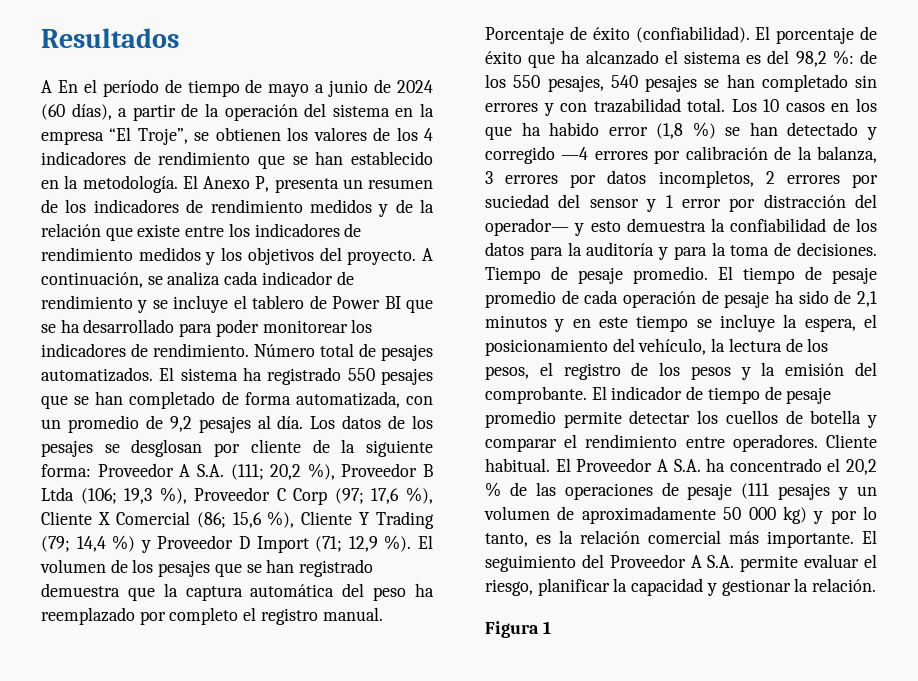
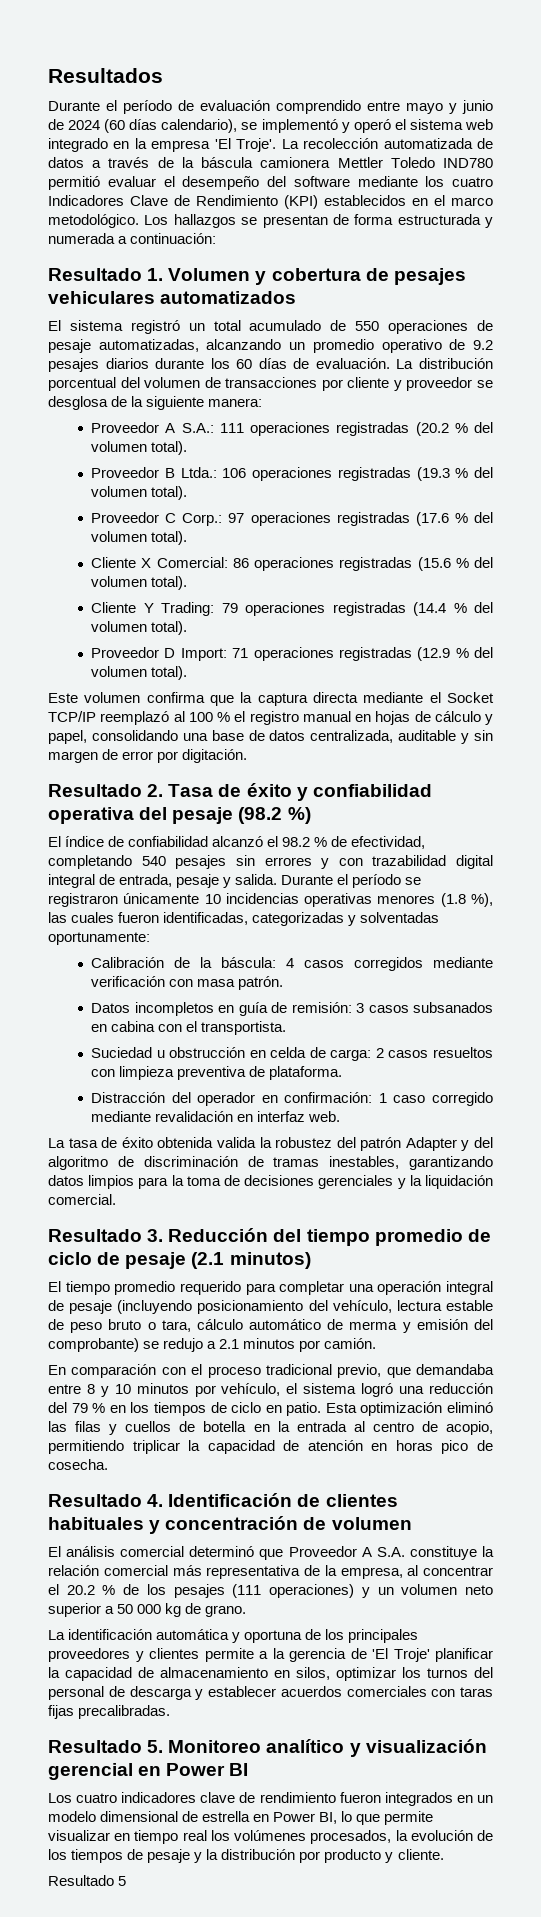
[41,80,78,93] A En -> [48,101,100,111] Durante
[187,79,434,97] [41,103,435,121] [41,127,434,145] [41,151,433,169] [41,175,433,193] [41,199,434,217] [41,223,362,241] [41,247,434,265] [41,271,354,288] [41,295,433,313] [41,319,373,337] [41,343,433,361] [41,367,433,385] [41,391,434,409] [41,415,433,433] [41,439,301,457] tiempo de mayo a junio de 2024 (60 días), a partir de la operación del sistema en la empresa “El Troje”, se obtienen los valores de los 4 indicadores de rendimiento que se han establecido en la metodología. El Anexo P, presenta un resumen de los indicadores de rendimiento medidos y de la relación que existe entre los indicadores de rendimiento medidos y los objetivos del proyecto. A continuación, se analiza cada indicador de rendimiento y se incluye el tablero de Power BI que se ha desarrollado para poder monitorear los indicadores de rendimiento. Número total de pesajes automatizados. El sistema ha registrado 550 pesajes que se han completado de forma automatizada, con un promedio de 9,2 pesajes al día. Los datos de los pesajes se desglosan por cliente -> [200,100,493,114] [48,119,493,133] [48,138,494,152] [48,157,494,168] [48,176,493,190] [48,195,493,209] [48,214,493,228] [48,233,217,244] [48,268,466,285] [48,291,297,304] [48,320,494,334] [48,339,494,353] [48,358,493,372] [48,377,493,391] [48,396,108,410] evaluación comprendido entre mayo y junio de 2024 (60 días calendario), se implementó y operó el sistema web integrado en la empresa 'El Troje'. La recolección automatizada de datos a través de la báscula camionera Mettler Toledo IND780 permitió evaluar el desempeño del software mediante los cuatro Indicadores Clave de Rendimiento (KPI) establecidos en el marco metodológico. Los hallazgos se presentan de forma estructurada y numerada a continuación: // Resultado 1. Volumen y cobertura de pesajes vehiculares automatizados // El sistema registró un total acumulado de 550 operaciones de pesaje automatizadas, alcanzando un promedio operativo de 9.2 pesajes diarios durante los 60 días de evaluación. La distribución porcentual del volumen de transacciones por cliente y proveedor se desglosa
[41,463,433,480] [41,487,433,505] [41,511,434,529] [41,535,434,553] [40,559,374,577] [41,583,434,601] [41,607,383,625] [485,26,877,44] [485,50,877,68] [485,74,848,92] forma: Proveedor A S.A. (111; 20,2 %), Proveedor B Ltda (106; 19,3 %), Proveedor C Corp (97; 17,6 %), Cliente X Comercial (86; 15,6 %), Cliente Y Trading (79; 14,4 %) y Proveedor D Import (71; 12,9 %). El volumen de los pesajes que se han registrado demuestra que la captura automática del peso ha reemplazado por completo el registro manual. Porcentaje de éxito (confiabilidad). El porcentaje de éxito que ha alcanzado el sistema es del 98,2 %: de los 550 pesajes, 540 pesajes se han completado -> [208,398,263,407] [91,422,494,436] [91,441,188,455] [91,467,494,481] [91,486,188,500] [91,512,494,526] [91,531,188,545] [91,557,494,571] [91,576,188,590] [91,602,494,616] [91,621,188,635] [91,647,494,661] [91,666,188,680] [48,692,494,706] [48,711,493,725] [48,730,494,744] [48,749,248,763] [48,783,432,801] [48,807,311,824] [48,836,426,849] [48,855,227,869] manera: // Proveedor A S.A.: 111 operaciones registradas (20.2 % del volumen total). // Proveedor B Ltda.: 106 operaciones registradas (19.3 % del volumen total). // Proveedor C Corp.: 97 operaciones registradas (17.6 % del volumen total). // Cliente X Comercial: 86 operaciones registradas (15.6 % del volumen total). // Cliente Y Trading: 79 operaciones registradas (14.4 % del volumen total). // Proveedor D Import: 71 operaciones registradas (12.9 % del volumen total). // Este volumen confirma que la captura directa mediante el Socket TCP/IP reemplazó al 100 % el registro manual en hojas de cálculo y papel, consolidando una base de datos centralizada, auditable y sin margen de error por digitación. // Resultado 2. Tasa de éxito y confiabilidad operativa del pesaje (98.2 %) // El índice de confiabilidad alcanzó el 98.2 % de efectividad, completando 540 pesajes
[687,98,877,112] [485,122,877,140] [485,146,877,164] [485,170,878,188] [485,194,877,212] [485,218,877,236] [485,242,877,260] [485,266,877,284] [485,290,877,308] [485,314,877,332] [485,338,829,356] [485,362,877,380] [485,386,832,404] [485,410,877,428] [485,434,877,452] [485,458,877,475] [485,482,878,500] [484,506,877,524] [485,530,877,548] [485,554,877,572] [485,578,877,596] [485,621,551,638] total. Los 10 casos en los que ha habido error (1,8 %) se han detectado y corregido —4 errores por calibración de la balanza, 3 errores por datos incompletos, 2 errores por suciedad del sensor y 1 error por distracción del operador— y esto demuestra la confiabilidad de los datos para la auditoría y para la toma de decisiones. Tiempo de pesaje promedio. El tiempo de pesaje promedio de cada operación de pesaje ha sido de 2,1 minutos y en este tiempo se incluye la espera, el posicionamiento del vehículo, la lectura de los pesos, el registro de los pesos y la emisión del comprobante. El indicador de tiempo de pesaje promedio permite detectar los cuellos de botella y comparar el rendimiento entre operadores. Cliente habitual. El Proveedor A S.A. ha concentrado el 20,2 % de las operaciones de pesaje (111 pesajes y un volumen de aproximadamente 50 000 kg) y por lo tanto, es la relación comercial más importante. El seguimiento del Proveedor A S.A. permite evaluar el riesgo, planificar la capacidad y gestionar la relación. // Figura 1 -> [456,855,493,869] [48,874,422,888] [48,893,493,907] [48,912,440,926] [48,932,150,945] [91,957,493,971] [91,976,284,990] [91,1002,494,1016] [91,1021,287,1035] [91,1047,493,1061] [91,1066,343,1080] [91,1092,493,1106] [91,1111,341,1122] [48,1137,493,1151] [48,1156,493,1170] [48,1175,493,1189] [48,1194,116,1205] [48,1228,491,1246] [48,1252,311,1269] [48,1281,493,1295] [48,1300,494,1314] [48,1319,494,1333] [48,1338,377,1352] [48,1364,494,1378] [48,1383,494,1397] [48,1402,493,1416] [48,1421,493,1435] [48,1440,493,1454] [48,1459,108,1470] [48,1493,398,1507] [48,1516,412,1534] [48,1546,494,1560] [48,1565,493,1579] [48,1584,494,1598] [48,1603,247,1617] [48,1629,419,1643] [48,1648,493,1662] [48,1667,493,1681] [48,1686,493,1700] [48,1705,171,1719] [48,1739,487,1757] [48,1763,249,1780] [48,1792,493,1806] [48,1811,434,1825] [48,1830,494,1844] [48,1849,444,1863] [48,1875,127,1886] digital integral de entrada, pesaje y salida. Durante el período se registraron únicamente 10 incidencias operativas menores (1.8 %), las cuales fueron identificadas, categorizadas y solventadas oportunamente: // Calibración de la báscula: 4 casos corregidos mediante verificación con masa patrón. // Datos incompletos en guía de remisión: 3 casos subsanados en cabina con el transportista. // Suciedad u obstrucción en celda de carga: 2 casos resueltos con limpieza preventiva de plataforma. // Distracción del operador en confirmación: 1 caso corregido mediante revalidación en interfaz web. // La tasa de éxito obtenida valida la robustez del patrón Adapter y del algoritmo de discriminación de tramas inestables, garantizando datos limpios para la toma de decisiones gerenciales y la liquidación comercial. // Resultado 3. Reducción del tiempo promedio de ciclo de pesaje (2.1 minutos) // El tiempo promedio requerido para completar una operación integral de pesaje (incluyendo posicionamiento del vehículo, lectura estable de peso bruto o tara, cálculo automático de merma y emisión del comprobante) se redujo a 2.1 minutos por camión. // En comparación con el proceso tradicional previo, que demandaba entre 8 y 10 minutos por vehículo, el sistema logró una reducción del 79 % en los tiempos de ciclo en patio. Esta optimización eliminó las filas y cuellos de botella en la entrada al centro de acopio, permitiendo triplicar la capacidad de atención en horas pico de cosecha. // Resultado 4. Identificación de clientes habituales y concentración de volumen // El análisis comercial determinó que Proveedor A S.A. constituye la relación comercial más representativa de la empresa, al concentrar el 20.2 % de los pesajes (111 operaciones) y un volumen neto superior a 50 000 kg de grano. // La identificación automática y oportuna de los principales proveedores y clientes permite a la gerencia de 'El Troje' planificar la capacidad de almacenamiento en silos, optimizar los turnos del personal de descarga y establecer acuerdos comerciales con taras fijas precalibradas. // Resultado 5. Monitoreo analítico y visualización gerencial en Power BI // Los cuatro indicadores clave de rendimiento fueron integrados en un modelo dimensional de estrella en Power BI, lo que permite visualizar en tiempo real los volúmenes procesados, la evolución de los tiempos de pesaje y la distribución por producto y cliente. // Resultado 5

